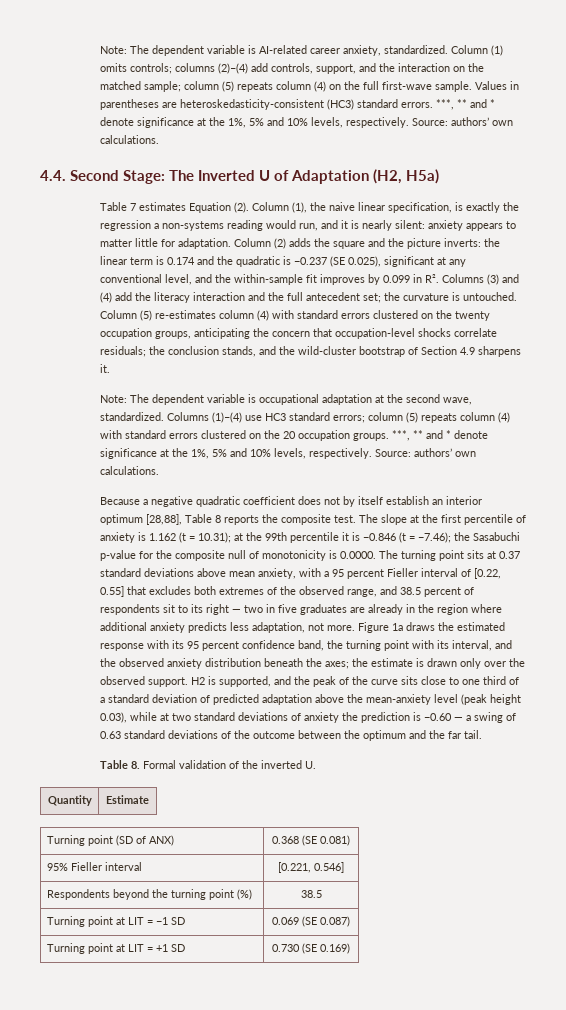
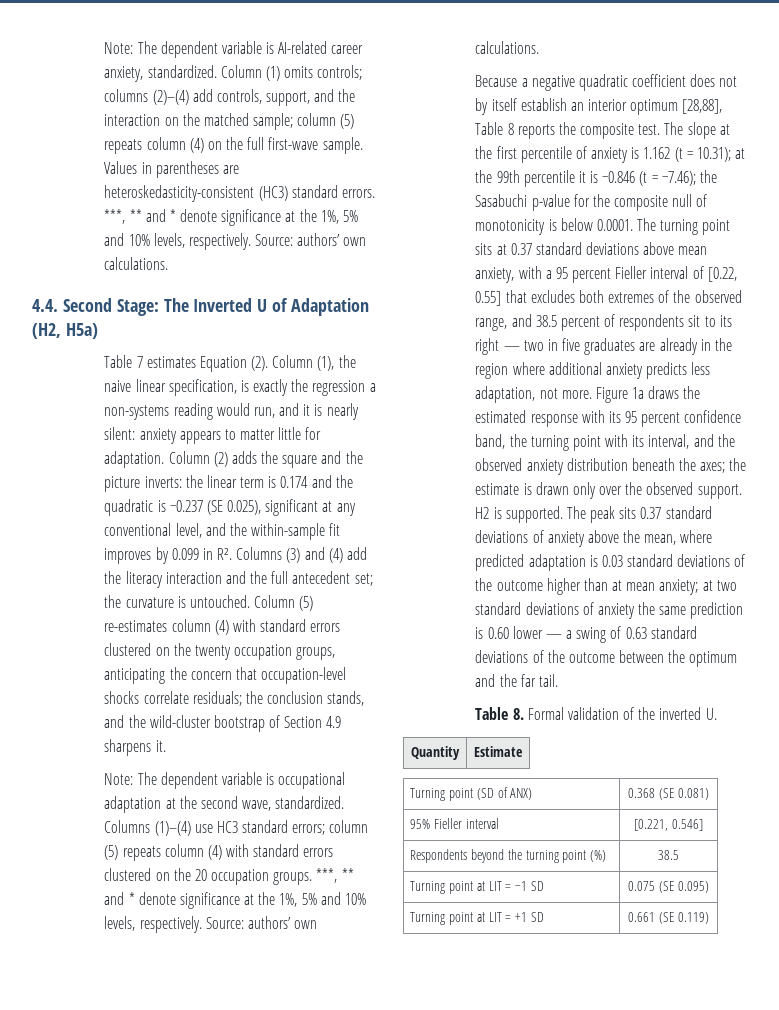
[339,551,376,559] 0.0000. -> [560,218,633,231] below 0.0001.
[218,676,519,687] [99,694,521,705] [99,712,157,723] supported, and the peak of the curve sits close to one third of a standard deviation of predicted adaptation above the mean-anxiety level (peak height 0.03), while -> [505,506,712,523] [475,530,713,547] [475,554,746,571] [475,578,699,595] supported. The peak sits 0.37 standard deviations of anxiety above the mean, where predicted adaptation is 0.03 standard deviations of the outcome higher than at mean anxiety;
(358, 716) none -> [659,606,687,615] same
[423,713,452,721] −0.60 -> [487,626,543,639] 0.60 lower
[272,916,350,927] 0.069 (SE 0.087) -> [628,881,709,893] 0.075 (SE 0.095)
[272,943,350,954] 0.730 (SE 0.169) -> [628,912,709,924] 0.661 (SE 0.119)

